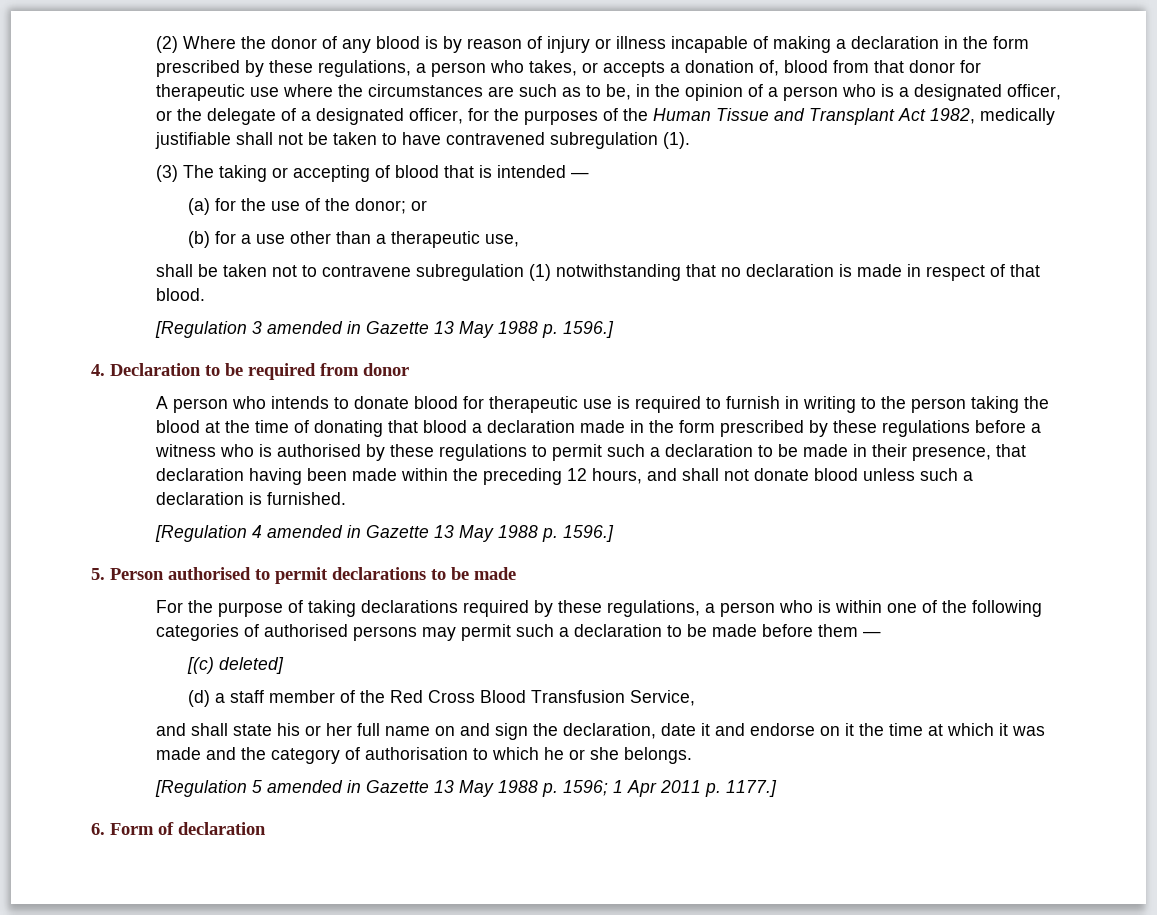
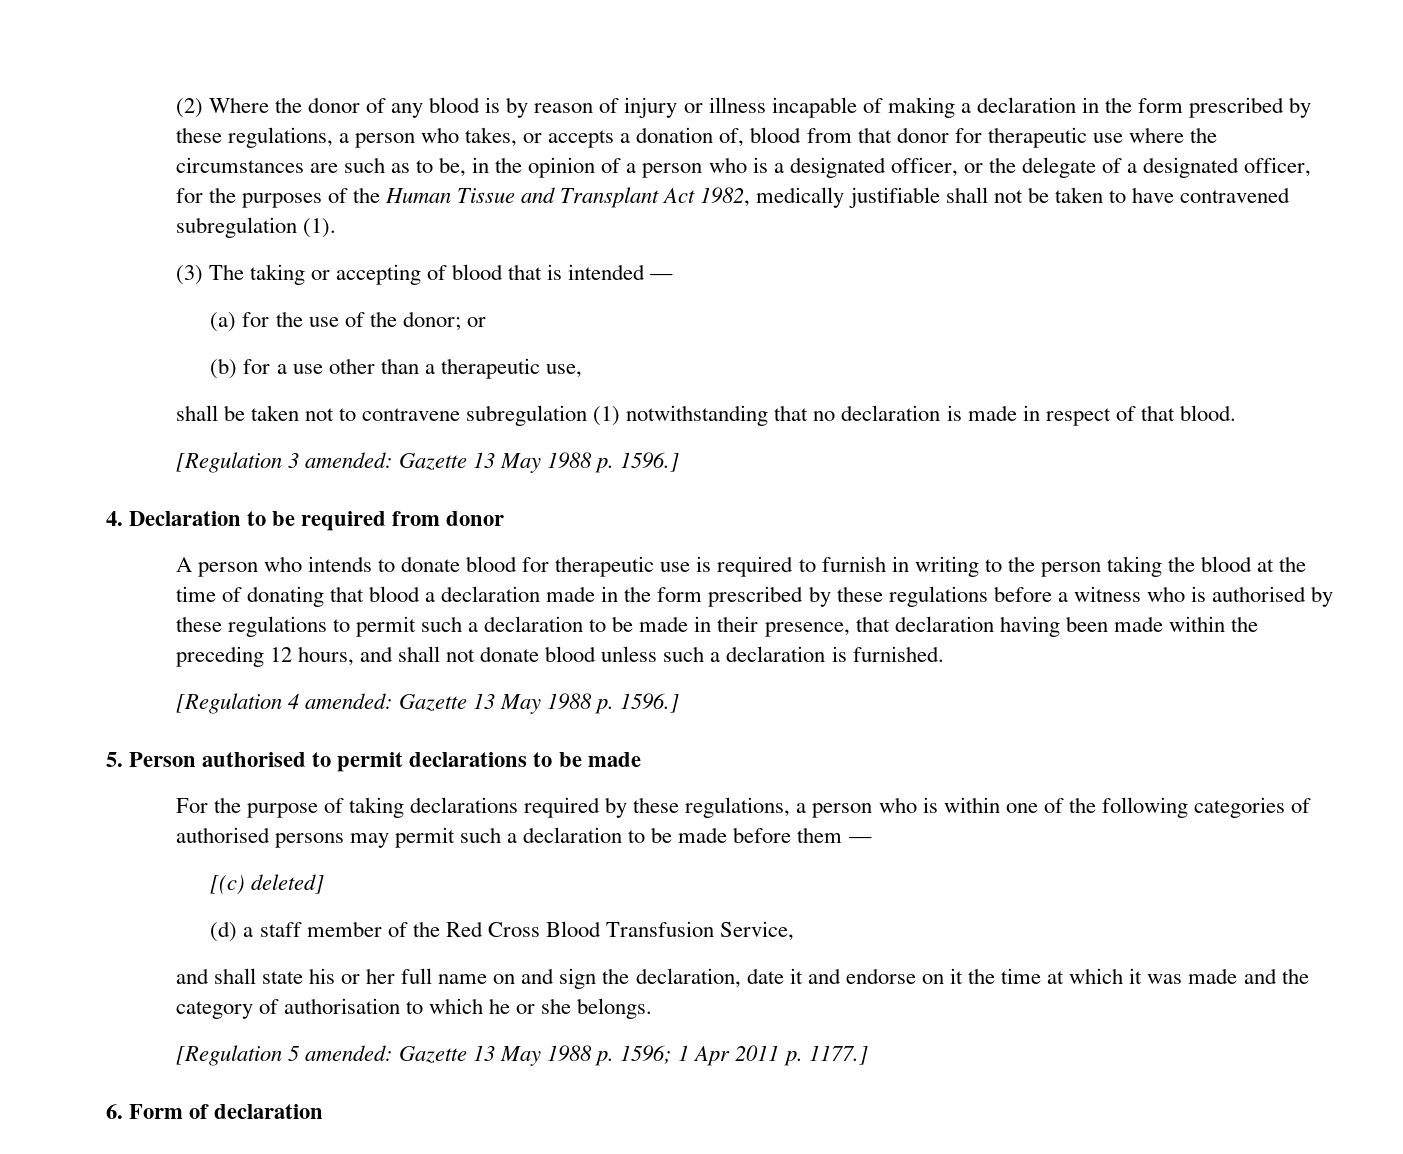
[266,321,361,334] amended in -> [304,452,393,468] amended:
[266,525,361,538] amended in -> [304,693,393,709] amended:
[266,780,361,793] amended in -> [304,1045,393,1061] amended:

